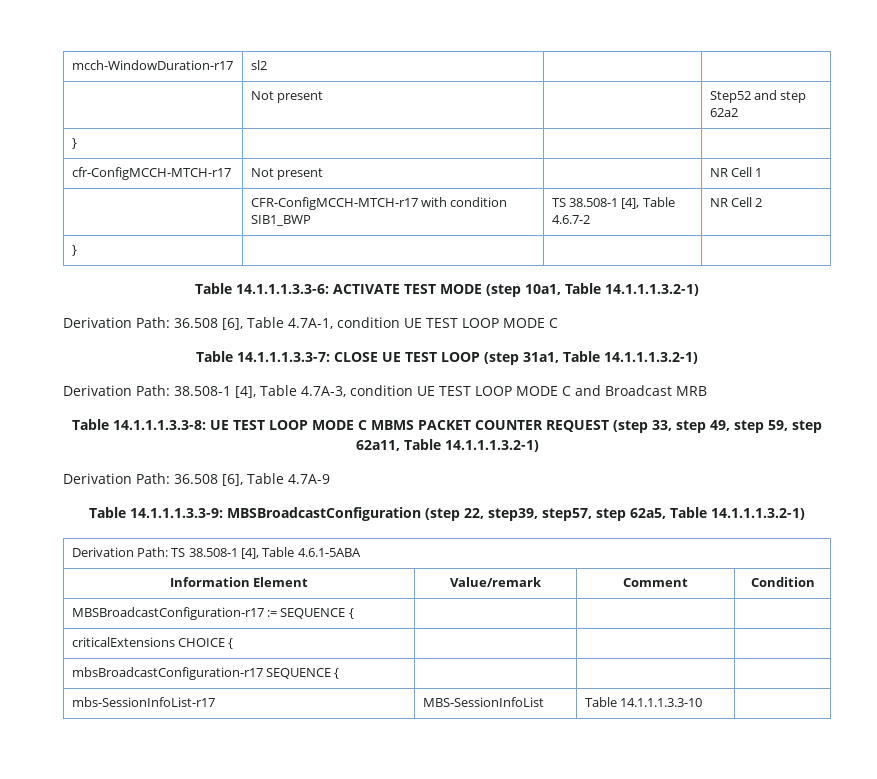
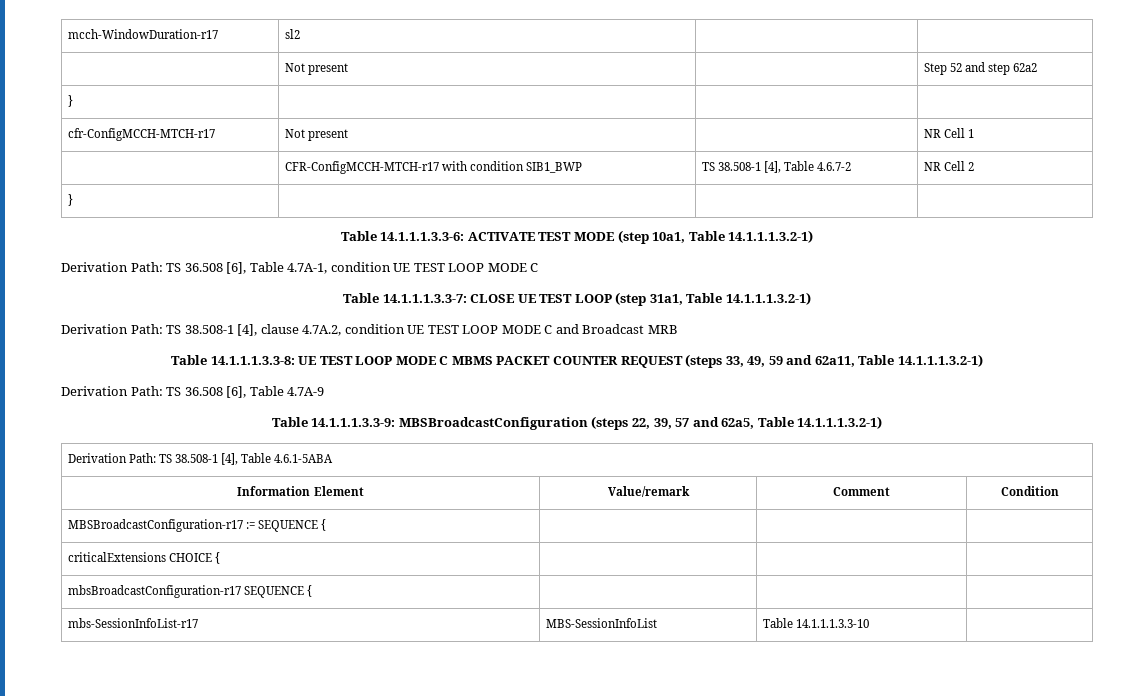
[709,91,751,103] Step52 -> [923,63,962,75] Step 52
(170, 322) none -> [166,263,182,272] TS
[174,385,346,398] 38.508-1 [4], Table 4.7A-3, -> [166,324,342,336] TS 38.508-1 [4], clause 4.7A.2,
[612,420,822,433] (step 33, step 49, step 59, step -> [685,354,813,368] (steps 33, 49, 59 and
(170, 478) none -> [166,387,182,396] TS
[425,508,626,521] (step 22, step39, step57, step -> [591,416,719,430] (steps 22, 39, 57 and

